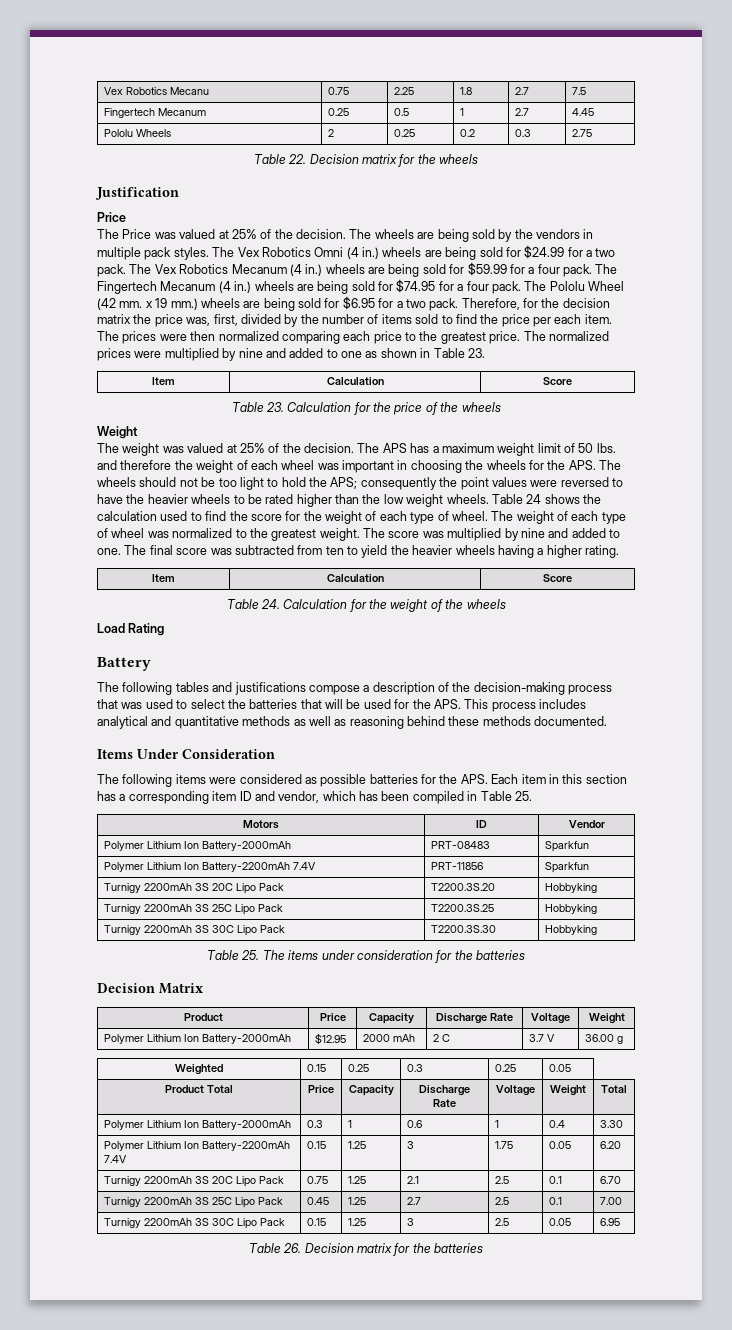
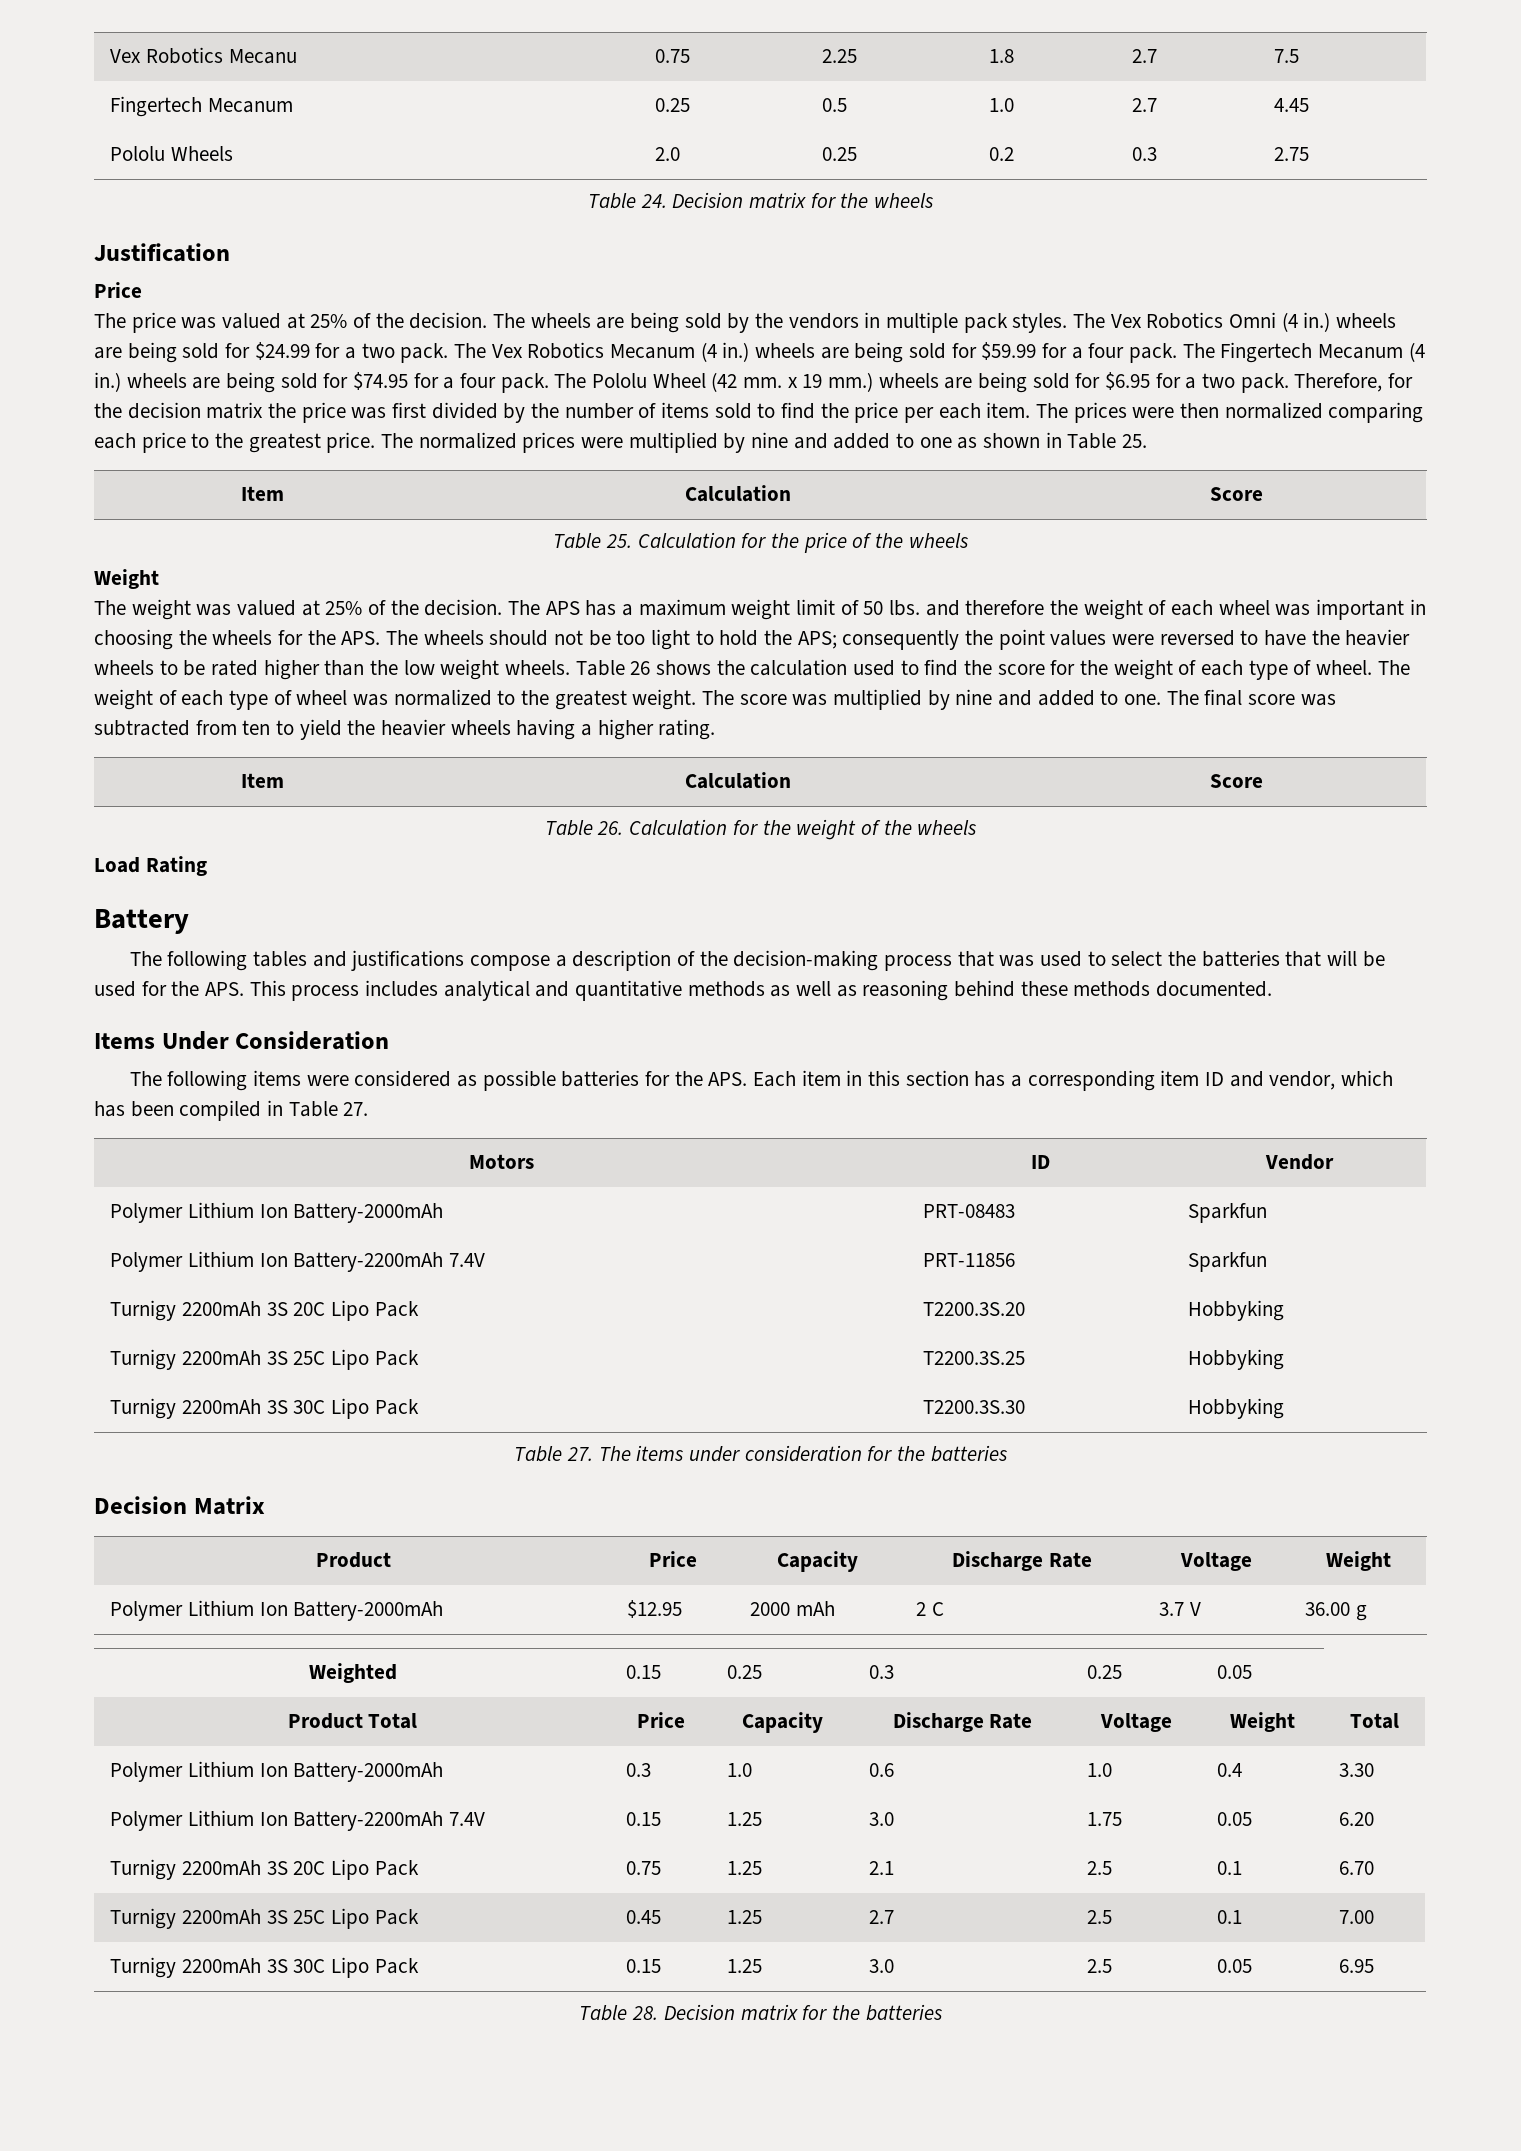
[459,108,464,116] 1 -> [989,98,1015,112] 1.0
[327,129,334,137] 2 -> [655,147,681,161] 2.0
[288,154,307,164] 22. -> [640,194,667,208] 24.
[122,229,152,239] Price -> [131,312,176,333] price
[186,314,238,326] was, first, -> [351,402,427,419] was first
[467,348,485,358] [152,377,175,385] [326,377,384,385] [543,377,572,385] [231,402,284,412] 23. // Item | Calculation | Score // Table 23. -> [1122,434,1148,448] [241,486,284,501] [685,485,791,502] [1209,487,1263,501] [553,533,632,549] 25. // Item | Calculation | Score // Table 25.
[526,494,542,504] 24 -> [630,661,651,675] 26
[260,599,280,609] 24. -> [597,821,624,835] 26.
[514,791,532,801] 25. -> [343,1102,369,1116] 27.
[241,950,260,960] 25. -> [566,1447,593,1461] 27.
[347,1120,352,1128] 1 -> [727,1763,753,1777] 1.0
[494,1120,499,1128] 1 -> [1087,1763,1113,1777] 1.0
[406,1141,414,1149] 3 -> [869,1812,895,1826] 3.0
[406,1218,414,1226] 3 -> [869,1959,895,1973] 3.0
[283,1243,302,1253] 26. -> [632,2006,659,2020] 28.

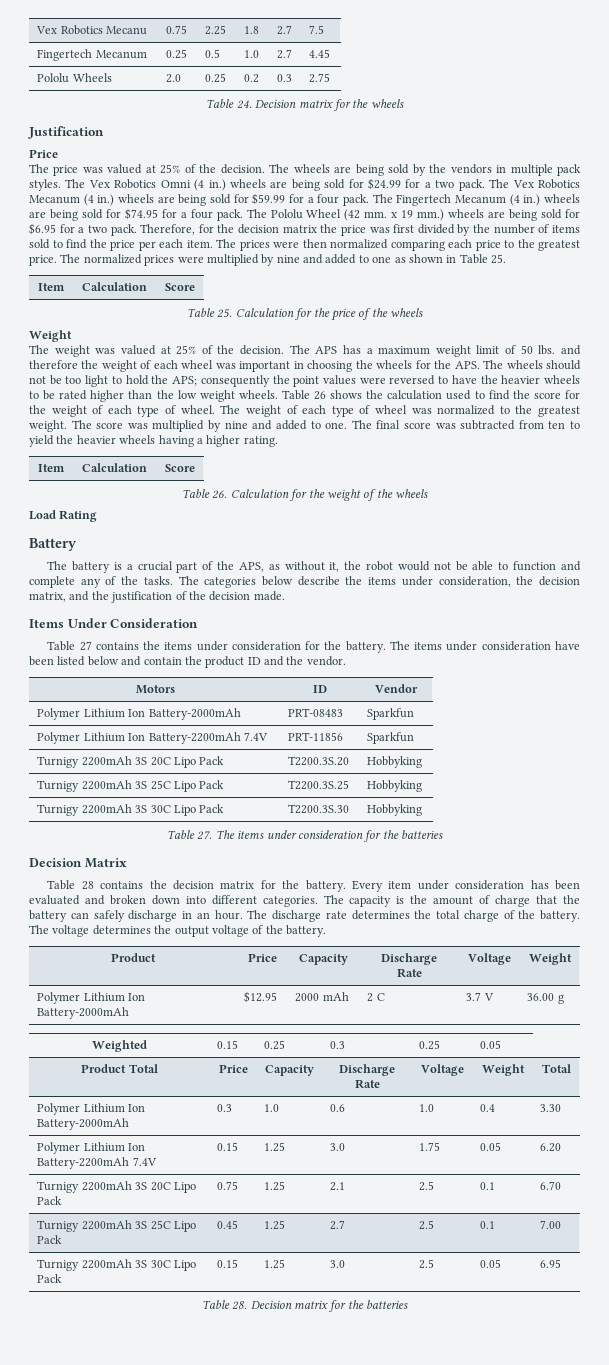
[167,950,1385,971] [94,980,1273,1001] [94,1031,390,1050] [129,1070,1393,1091] [94,1100,369,1121] following tables and justifications compose a description of the decision-making process that was used to select the batteries that will be used for the APS. This process includes analytical and quantitative methods as well as reasoning behind these methods documented. // Items Under Consideration // The following items were considered as possible batteries for the APS. Each item in this section has a corresponding item ID and vendor, which has been compiled in Table 27. -> [72,561,582,573] [29,576,580,588] [29,591,285,603] [29,618,199,628] [47,641,580,653] [29,656,346,668] battery is a crucial part of the APS, as without it, the robot would not be able to function and complete any of the tasks. The categories below describe the items under consideration, the decision matrix, and the justification of the decision made. // Items Under Consideration // Table 27 contains the items under consideration for the battery. The items under consideration have been listed below and contain the product ID and the vendor.
(265, 1505) none -> [47,880,580,892] [29,895,580,907] [29,910,580,922] [29,925,326,937] // Table 28 contains the decision matrix for the battery. Every item under consideration has been evaluated and broken down into different categories. The capacity is the amount of charge that the battery can safely discharge in an hour. The discharge rate determines the total charge of the battery. The voltage determines the output voltage of the battery.

